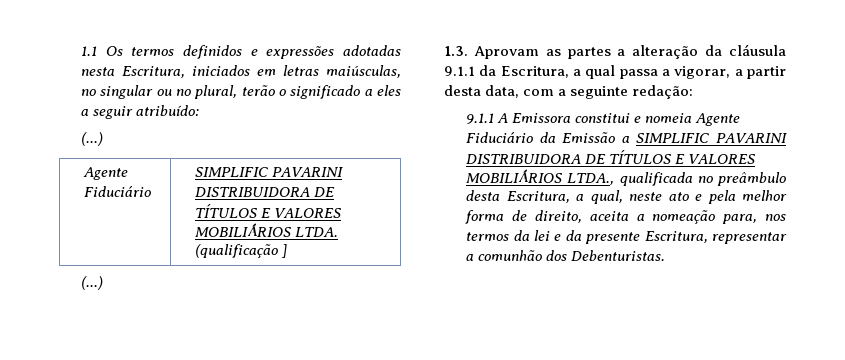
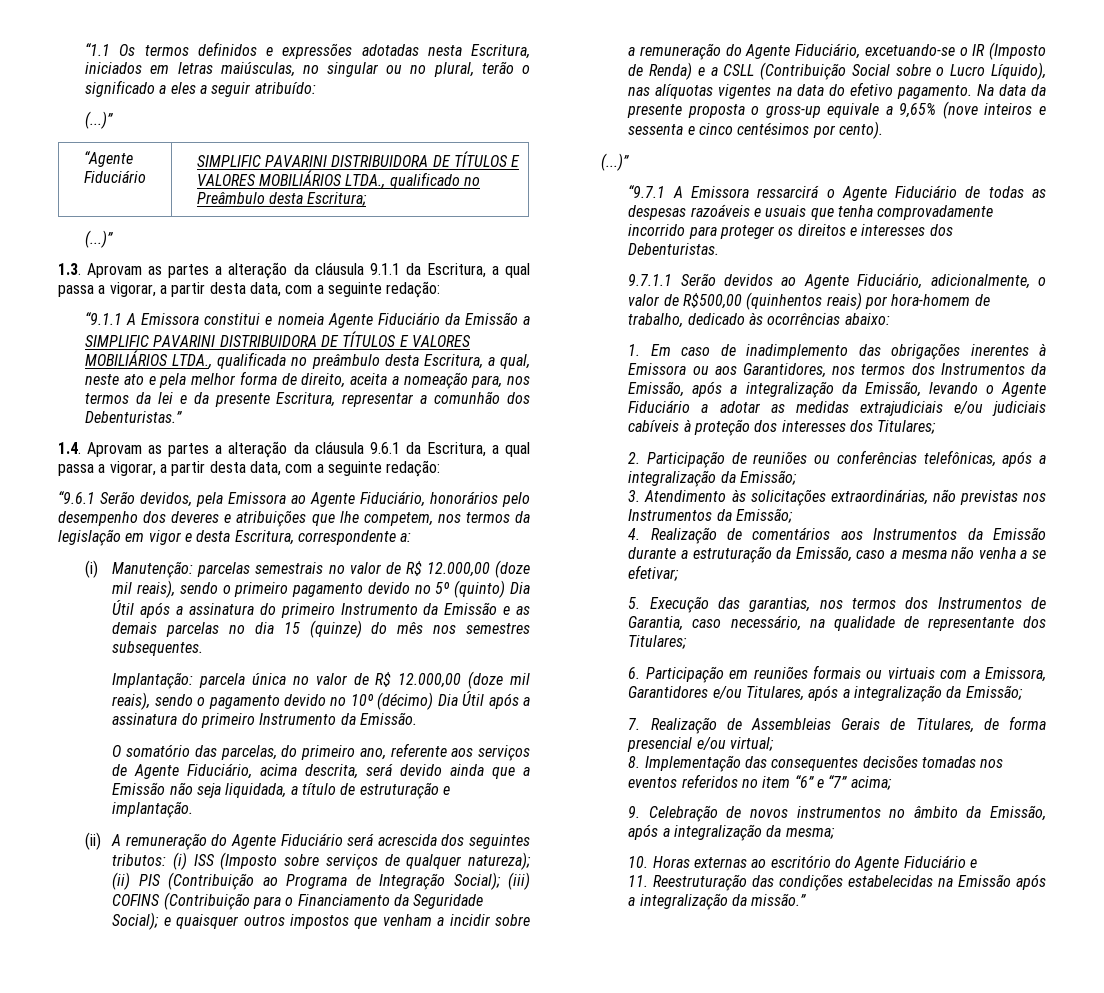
[81,46,98,56] 1.1 -> [85,43,111,56] “1.1
[81,132,104,146] [83,167,129,180] (...) // Agente -> [85,111,114,129] [83,151,133,167] (...)” // “Agente
[295,227,339,237] [195,244,288,258] [81,276,104,290] LTDA. (qualificação ] // (...) -> [345,172,481,189] [196,192,368,206] [85,230,114,248] LTDA., qualificado no Preâmbulo desta Escritura; // (...)”
[466,113,495,124] 9.1.1 -> [85,312,123,325] “9.1.1
[571,250,666,261] Debenturistas. -> [85,411,183,423] [58,441,530,458] [58,460,441,477] [58,491,530,507] [58,510,531,527] [58,529,412,546] [85,560,530,578] [112,580,530,598] [112,600,530,618] [112,620,530,638] [112,641,204,656] [112,671,530,689] [112,691,531,710] [112,712,417,728] [112,743,530,761] [112,763,530,779] [112,782,450,799] [112,801,194,818] [85,832,530,850] [112,852,531,870] [112,872,530,890] [112,892,484,910] [112,912,530,930] [628,42,1046,60] [628,62,1046,80] [628,82,1046,99] [627,101,1046,119] [628,121,883,139] [601,153,630,171] [628,185,1046,201] [628,204,994,220] [628,224,953,239] [628,243,720,255] [628,273,1046,289] [628,292,990,310] [628,312,890,328] [628,343,1046,360] [628,363,1046,378] [628,381,1046,398] [628,400,1046,416] [628,419,937,436] [628,450,1046,468] [628,470,797,487] [628,489,1046,506] [628,508,793,523] [628,527,1046,544] [628,546,1047,563] [628,565,680,581] [628,596,1046,613] [628,615,1046,631] [628,635,688,649] [628,665,1046,683] [628,685,1023,702] [628,716,1046,734] [627,737,774,752] [628,755,1004,772] [628,774,892,790] [628,805,1046,822] [628,824,835,841] [628,855,977,871] [628,874,1046,891] [628,893,807,910] Debenturistas.” // 1.4. Aprovam as partes a alteração da cláusula 9.6.1 da Escritura, a qual passa a vigorar, a partir desta data, com a seguinte redação: // “9.6.1 Serão devidos, pela Emissora ao Agente Fiduciário, honorários pelo desempenho dos deveres e atribuições que lhe competem, nos termos da legislação em vigor e desta Escritura, correspondente a: // (i) Manutenção: parcelas semestrais no valor de R$ 12.000,00 (doze mil reais), sendo o primeiro pagamento devido no 5º (quinto) Dia Útil após a assinatura do primeiro Instrumento da Emissão e as demais parcelas no dia 15 (quinze) do mês nos semestres subsequentes. // Implantação: parcela única no valor de R$ 12.000,00 (doze mil reais), sendo o pagamento devido no 10º (décimo) Dia Útil após a assinatura do primeiro Instrumento da Emissão. // O somatório das parcelas, do primeiro ano, referente aos serviços de Agente Fiduciário, acima descrita, será devido ainda que a Emissão não seja liquidada, a título de estruturação e implantação. // (ii) A remuneração do Agente Fiduciário será acrescida dos seguintes tributos: (i) ISS (Imposto sobre serviços de qualquer natureza); (ii) PIS (Contribuição ao Programa de Integração Social); (iii) COFINS (Contribuição para o Financiamento da Seguridade Social); e quaisquer outros impostos que venham a incidir sobre a remuneração do Agente Fiduciário, excetuando-se o IR (Imposto de Renda) e a CSLL (Contribuição Social sobre o Lucro Líquido), nas alíquotas vigentes na data do efetivo pagamento. Na data da presente proposta o gross-up equivale a 9,65% (nove inteiros e sessenta e cinco centésimos por cento). // (...)” // “9.7.1 A Emissora ressarcirá o Agente Fiduciário de todas as despesas razoáveis e usuais que tenha comprovadamente incorrido para proteger os direitos e interesses dos Debenturistas. // 9.7.1.1 Serão devidos ao Agente Fiduciário, adicionalmente, o valor de R$500,00 (quinhentos reais) por hora-homem de trabalho, dedicado às ocorrências abaixo: // 1. Em caso de inadimplemento das obrigações inerentes à Emissora ou aos Garantidores, nos termos dos Instrumentos da Emissão, após a integralização da Emissão, levando o Agente Fiduciário a adotar as medidas extrajudiciais e/ou judiciais cabíveis à proteção dos interesses dos Titulares; // 2. Participação de reuniões ou conferências telefônicas, após a integralização da Emissão; // 3. Atendimento às solicitações extraordinárias, não previstas nos Instrumentos da Emissão; // 4. Realização de comentários aos Instrumentos da Emissão durante a estruturação da Emissão, caso a mesma não venha a se efetivar; // 5. Execução das garantias, nos termos dos Instrumentos de Garantia, caso necessário, na qualidade de representante dos Titulares; // 6. Participação em reuniões formais ou virtuais com a Emissora, Garantidores e/ou Titulares, após a integralização da Emissão; // 7. Realização de Assembleias Gerais de Titulares, de forma presencial e/ou virtual; // 8. Implementação das consequentes decisões tomadas nos eventos referidos no item “6” e “7” acima; // 9. Celebração de novos instrumentos no âmbito da Emissão, após a integralização da mesma; // 10. Horas externas ao escritório do Agente Fiduciário e // 11. Reestruturação das condições estabelecidas na Emissão após a integralização da missão.”

